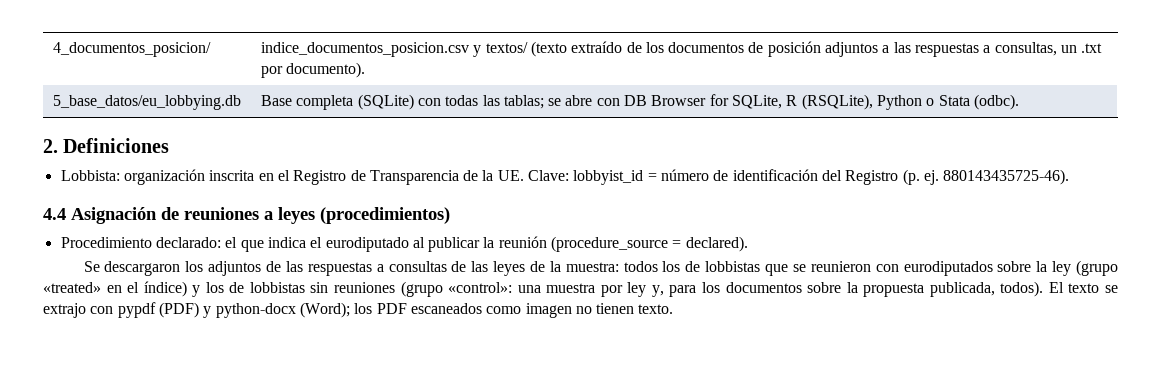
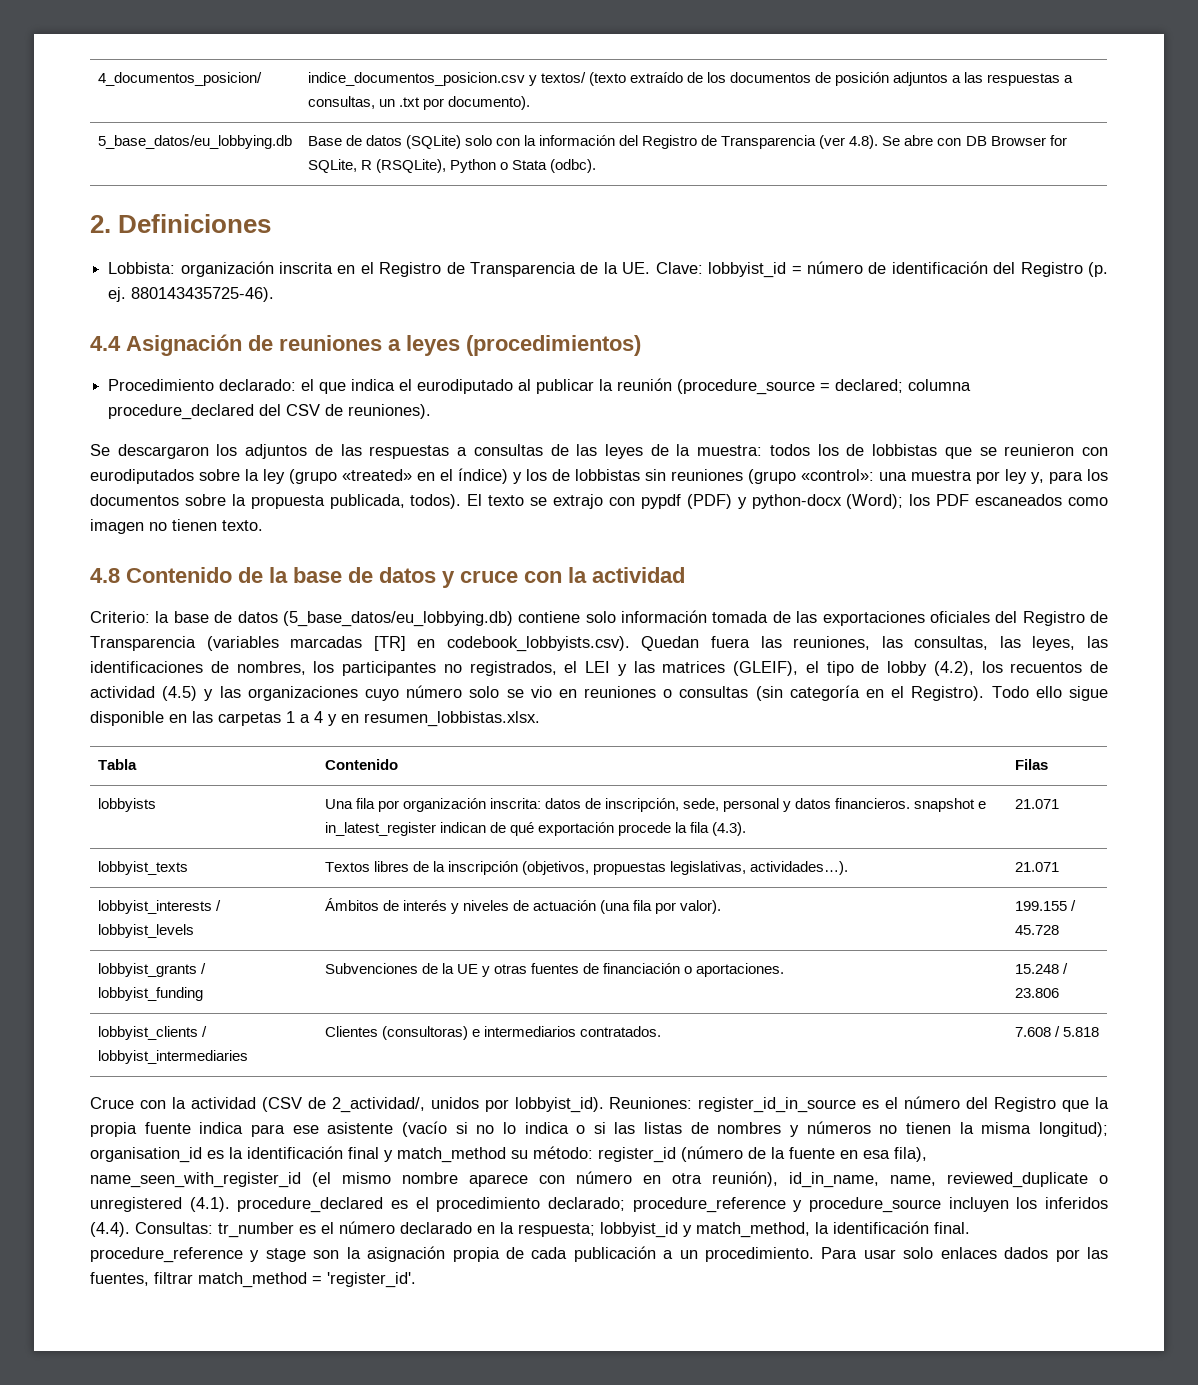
[296,94,562,110] completa (SQLite) con todas las tablas; se -> [345,135,901,149] de datos (SQLite) solo con la información del Registro de Transparencia (ver 4.8). Se
[685,236,748,252] declared). -> [835,379,972,393] [108,404,432,420] declared; columna procedure_declared del CSV de reuniones).
(674, 309) none -> [90,567,685,588] [90,610,1108,627] [90,636,1108,652] [90,661,1108,676] [90,685,1108,701] [90,711,540,727] [97,759,137,770] [324,759,398,770] [1014,759,1048,770] [97,798,156,812] [324,798,987,812] [324,822,747,836] [1014,799,1059,809] [97,861,188,875] [324,861,849,875] [1014,862,1059,872] [97,900,221,914] [97,924,194,938] [324,898,722,914] [1014,900,1076,911] [1014,925,1059,935] [97,963,206,977] [97,987,203,1001] [324,963,785,977] [1014,963,1068,974] [1014,988,1059,998] [97,1026,207,1040] [97,1050,248,1064] [324,1026,661,1040] [1014,1026,1099,1037] [90,1096,1109,1113] [90,1121,1109,1137] [90,1146,927,1163] [90,1171,1108,1188] [90,1197,1108,1213] [90,1221,970,1238] [90,1246,1109,1263] [90,1272,416,1288] // 4.8 Contenido de la base de datos y cruce con la actividad // Criterio: la base de datos (5_base_datos/eu_lobbying.db) contiene solo información tomada de las exportaciones oficiales del Registro de Transparencia (variables marcadas [TR] en codebook_lobbyists.csv). Quedan fuera las reuniones, las consultas, las leyes, las identificaciones de nombres, los participantes no registrados, el LEI y las matrices (GLEIF), el tipo de lobby (4.2), los recuentos de actividad (4.5) y las organizaciones cuyo número solo se vio en reuniones o consultas (sin categoría en el Registro). Todo ello sigue disponible en las carpetas 1 a 4 y en resumen_lobbistas.xlsx. // Tabla | Contenido | Filas // lobbyists | Una fila por organización inscrita: datos de inscripción, sede, personal y datos financieros. snapshot e in_latest_register indican de qué exportación procede la fila (4.3). | 21.071 // lobbyist_texts | Textos libres de la inscripción (objetivos, propuestas legislativas, actividades…). | 21.071 // lobbyist_interests / lobbyist_levels | Ámbitos de interés y niveles de actuación (una fila por valor). | 199.155 / 45.728 // lobbyist_grants / lobbyist_funding | Subvenciones de la UE y otras fuentes de financiación o aportaciones. | 15.248 / 23.806 // lobbyist_clients / lobbyist_intermediaries | Clientes (consultoras) e intermediarios contratados. | 7.608 / 5.818 // Cruce con la actividad (CSV de 2_actividad/, unidos por lobbyist_id). Reuniones: register_id_in_source es el número del Registro que la propia fuente indica para ese asistente (vacío si no lo indica o si las listas de nombres y números no tienen la misma longitud); organisation_id es la identificación final y match_method su método: register_id (número de la fuente en esa fila), name_seen_with_register_id (el mismo nombre aparece con número en otra reunión), id_in_name, name, reviewed_duplicate o unregistered (4.1). procedure_declared es el procedimiento declarado; procedure_reference y procedure_source incluyen los inferidos (4.4). Consultas: tr_number es el número declarado en la respuesta; lobbyist_id y match_method, la identificación final. procedure_reference y stage son la asignación propia de cada publicación a un procedimiento. Para usar solo enlaces dados por las fuentes, filtrar match_method = 'register_id'.

